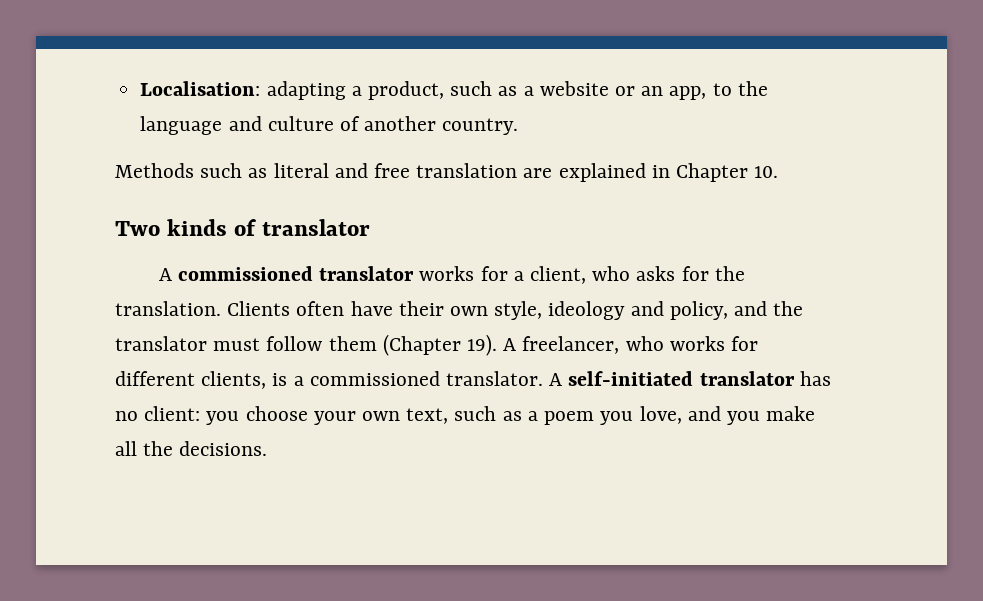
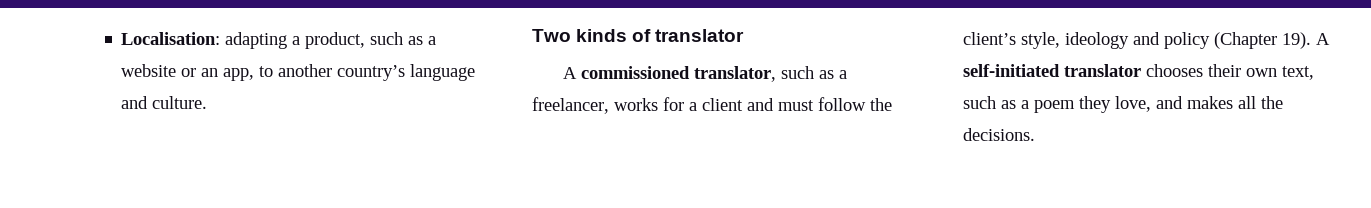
[737,81,768,96] [140,116,519,135] [115,163,779,182] the language and culture of another country. // Methods such as literal and free translation are explained in Chapter 10. -> [278,64,476,81] [121,96,208,109] another country’s language and culture.
[319,266,745,284] [115,301,804,320] [115,334,759,356] [115,371,831,389] [115,406,356,425] translator works for a client, who asks for the translation. Clients often have their own style, ideology and policy, and the translator must follow them (Chapter 19). A freelancer, who works for different clients, is a commissioned translator. A self-initiated translator has no client: you choose your -> [694,66,848,82] [532,97,892,114] [963,32,1330,49] [963,64,1241,77] translator, such as a freelancer, works for a client and must follow the client’s style, ideology and policy (Chapter 19). A self-initiated translator chooses their
[600,411,634,425] you -> [1079,96,1111,113] they
[726,406,816,425] you make -> [1187,96,1233,109] makes

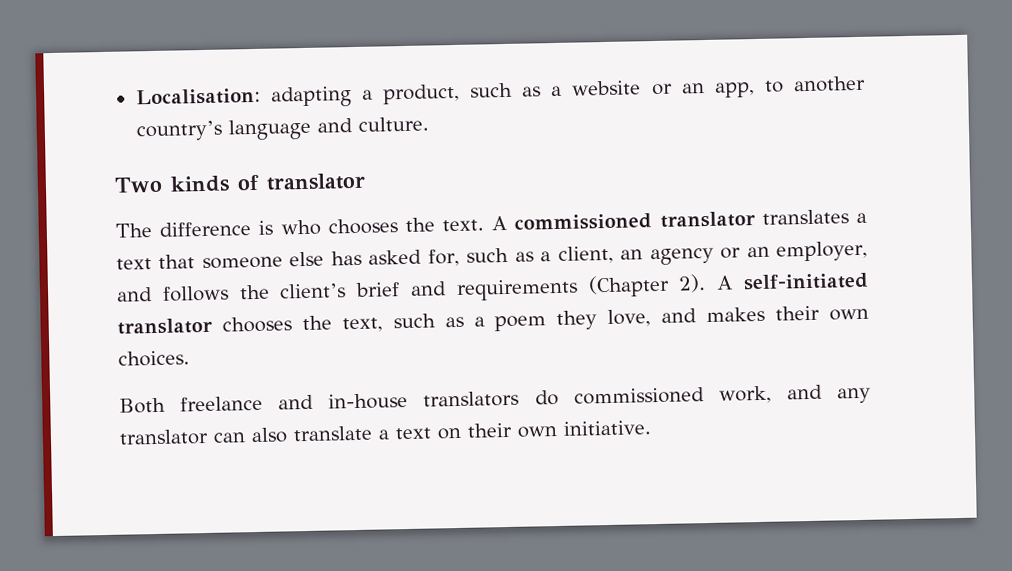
[563,66,848,82] [532,97,892,114] [963,32,1311,49] A commissioned translator, such as a freelancer, works for a client and must follow the client’s style, ideology and policy (Chapter 19). -> [115,209,867,238] [116,240,869,270] [116,274,707,302] The difference is who chooses the text. A commissioned translator translates a text that someone else has asked for, such as a client, an agency or an employer, and follows the client’s brief and requirements (Chapter 2).
[1208,64,1277,77] their own -> [301,315,332,331] the
[1238,96,1283,109] [963,128,1035,141] all the decisions. -> [775,305,869,321] [118,350,190,367] [119,384,871,414] [119,420,651,446] their own choices. // Both freelance and in-house translators do commissioned work, and any translator can also translate a text on their own initiative.

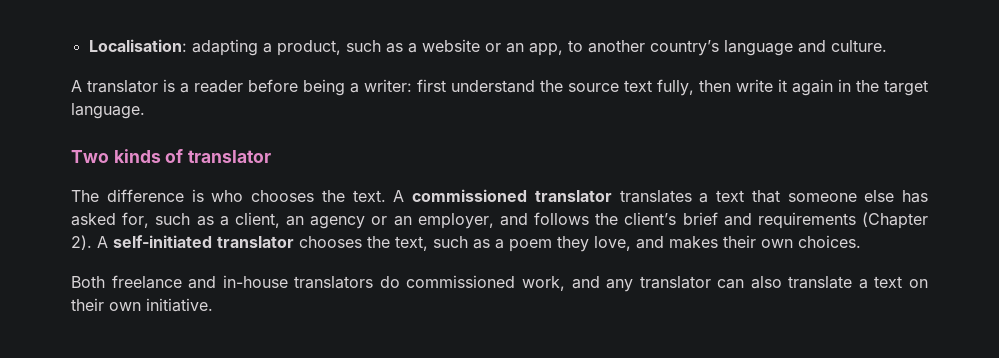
(429, 124) none -> [71,79,928,96] [71,103,145,119] // A translator is a reader before being a writer: first understand the source text fully, then write it again in the target language.

